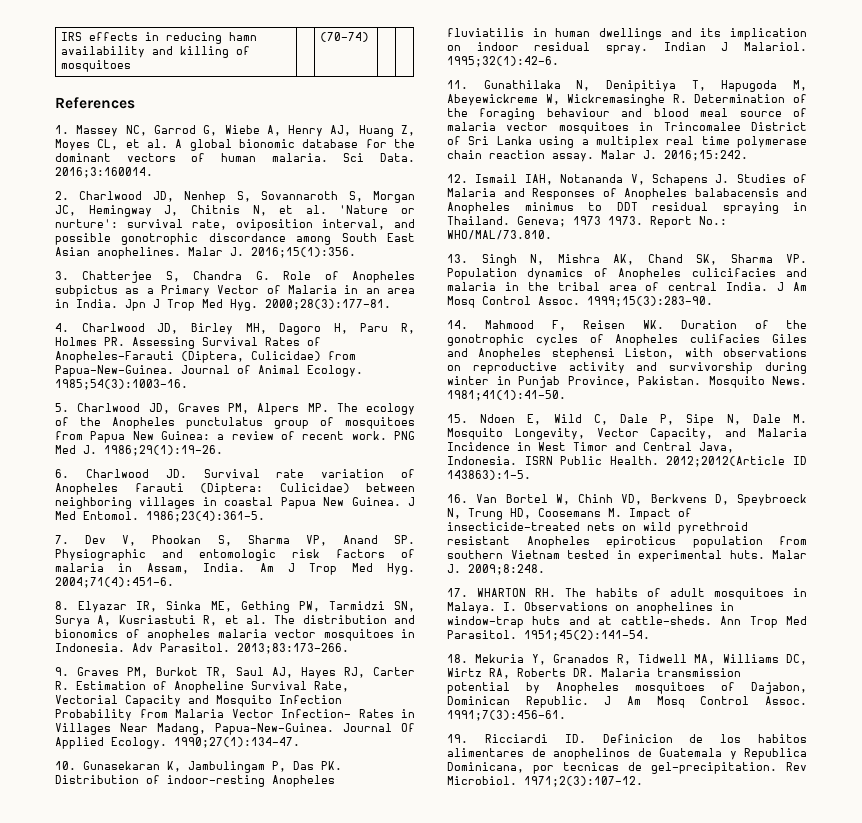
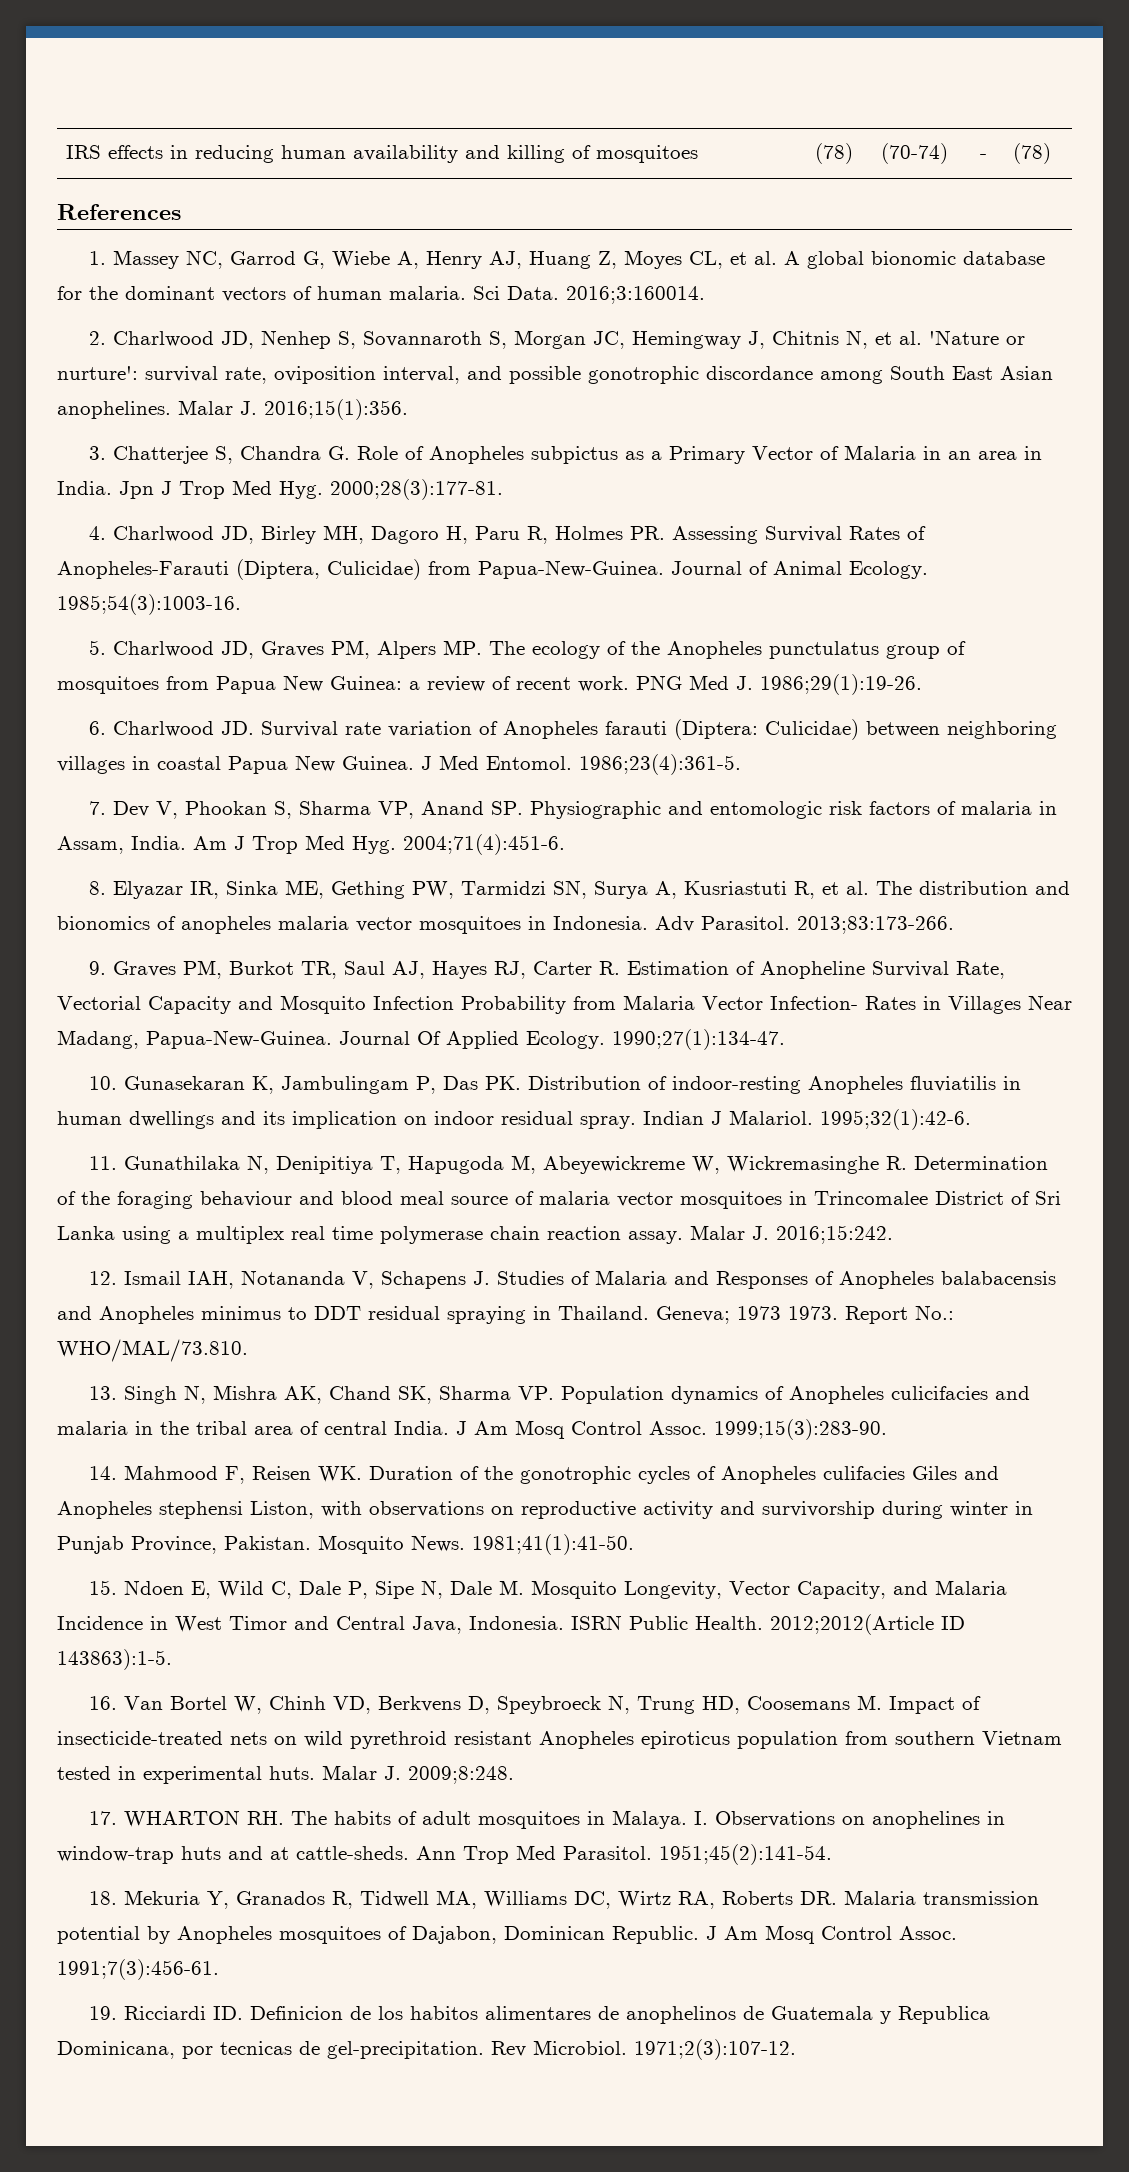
[229,32,258,41] hamn -> [281,145,347,159] human
(132, 66) none -> [815,143,854,164] (78)
(370, 37) | -> [980,154,988,159] [1013,143,1052,164] - | (78)

